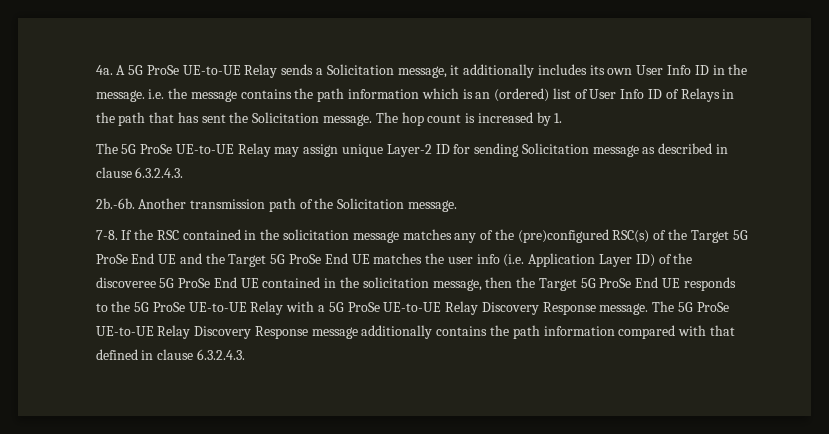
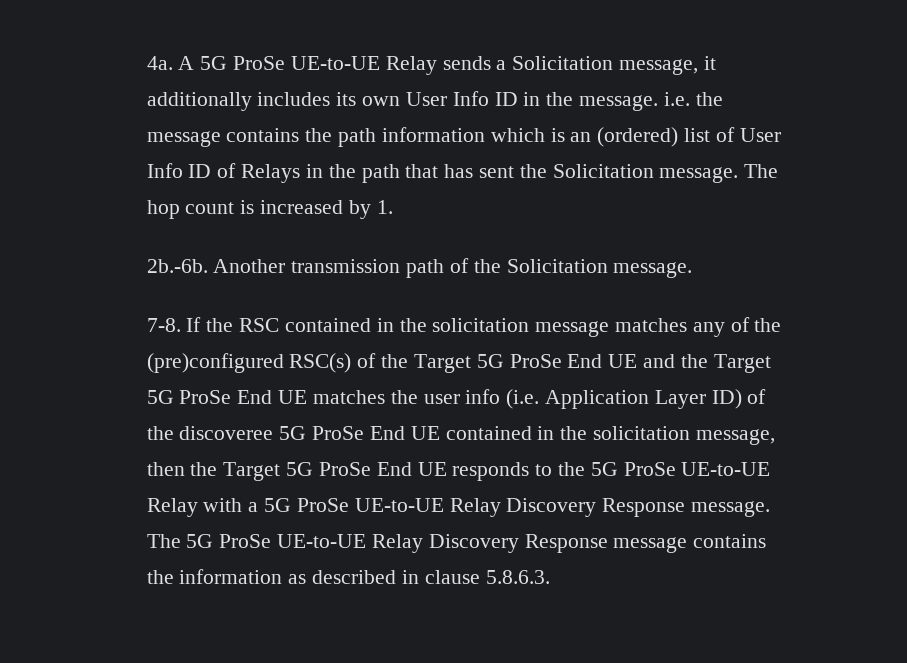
[95,143,728,157] [95,167,184,178] // The 5G ProSe UE-to-UE Relay may assign unique Layer-2 ID for sending Solicitation message as described in clause 6.3.2.4.3. -> (393, 207) none
[361,325,735,339] [95,349,245,360] additionally contains the path information compared with that defined in clause 6.3.2.4.3. -> [693,534,767,548] [146,569,550,584] contains the information as described in clause 5.8.6.3.

